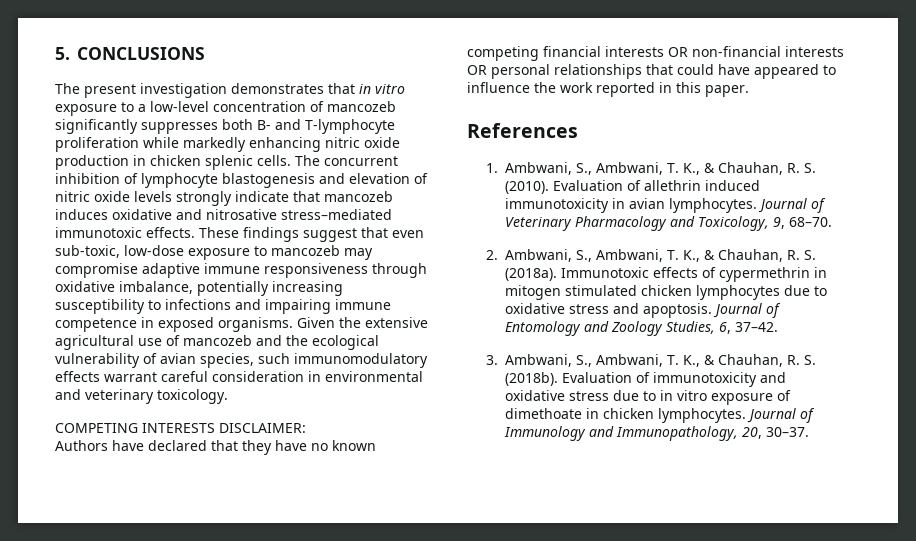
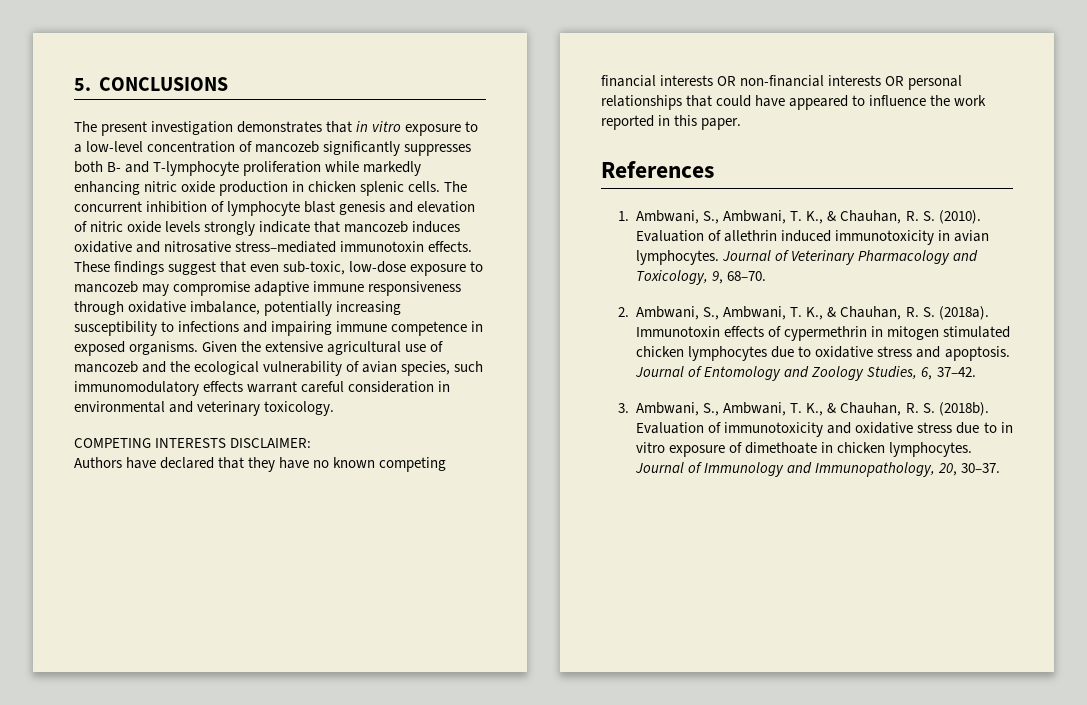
[222,173,315,188] blastogenesis -> [304,201,386,215] blast genesis
[55,227,142,238] immunotoxic -> [340,241,425,252] immunotoxin
[560,267,649,278] Immunotoxic -> [636,326,721,337] Immunotoxin

